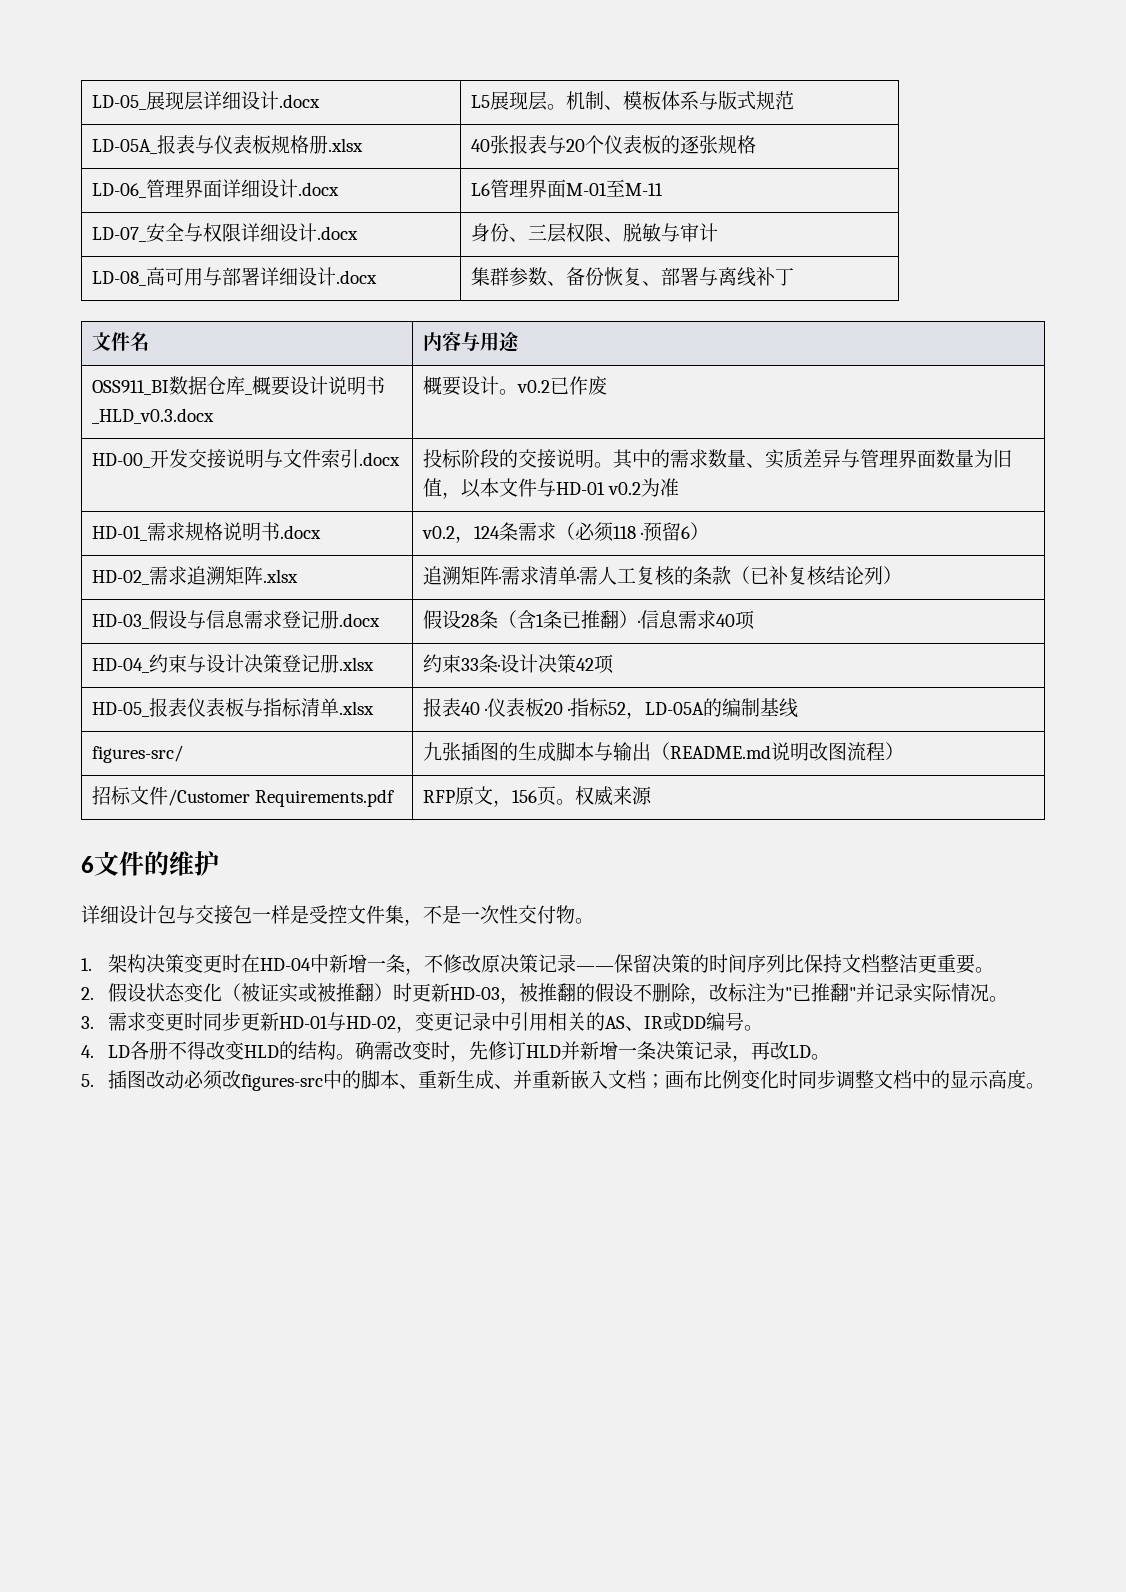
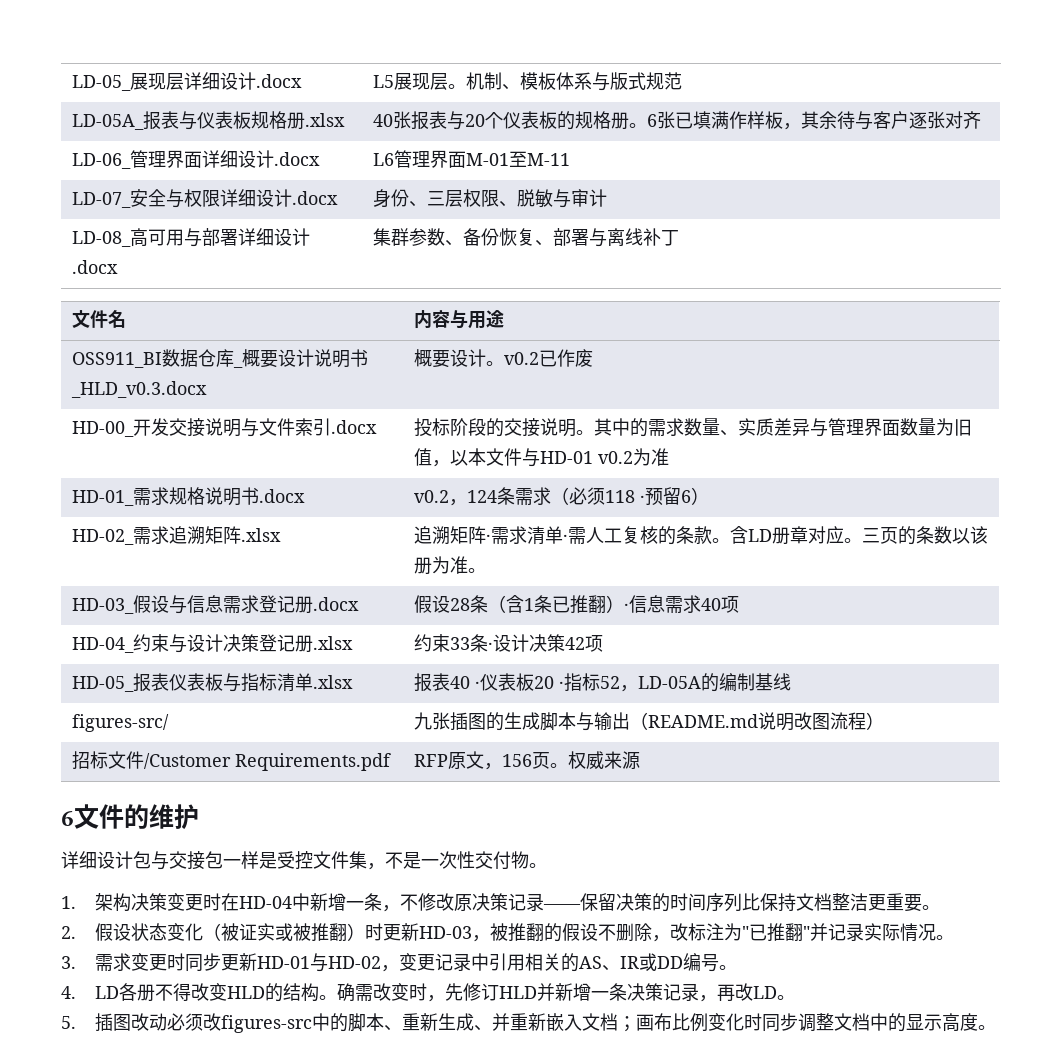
[679,135,756,154] 逐张规格 -> [574,111,981,130] 规格册。6张已填满作样板，其余待与客户逐张对齐
[730,566,902,586] （已补复核结论列） -> [711,526,988,545] [413,556,486,574] 。含LD册章对应。三页的条数以该册为准。

